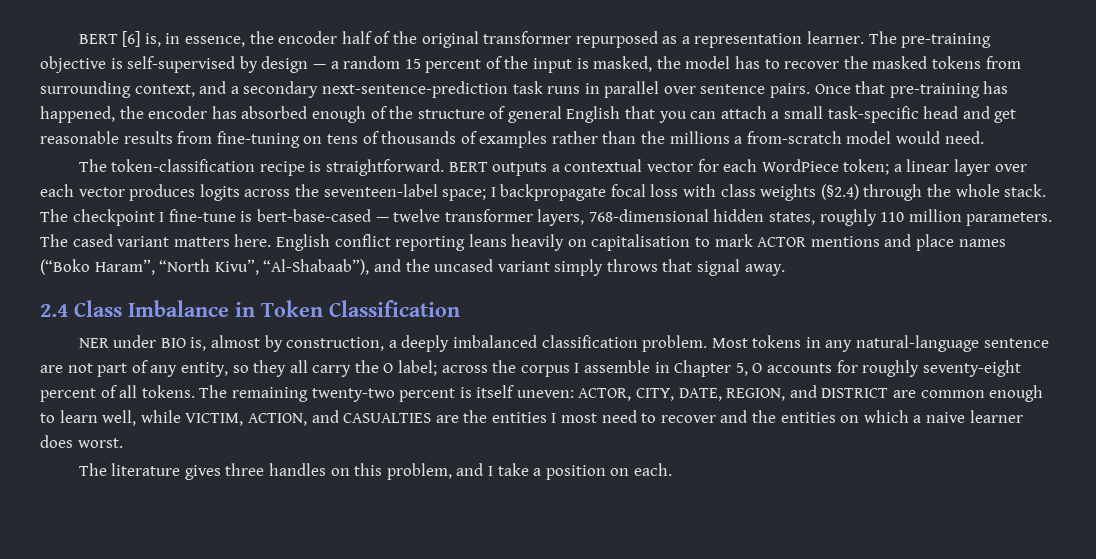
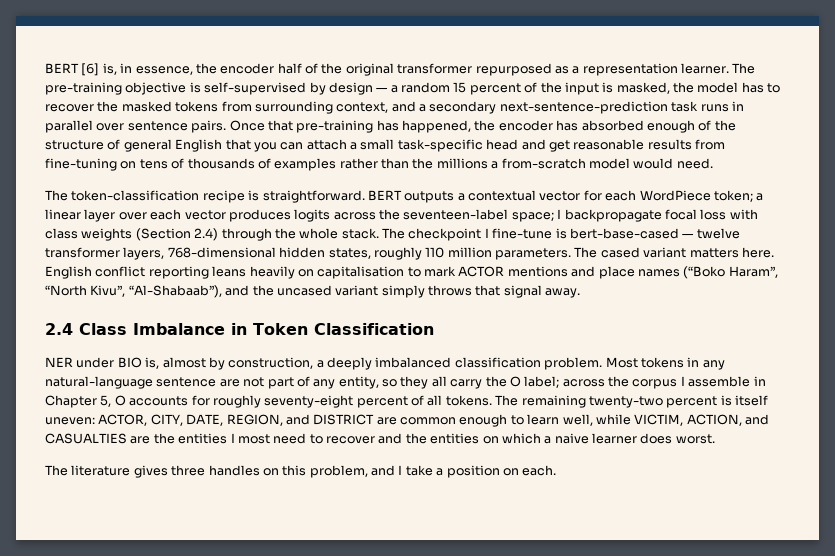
[820,184,859,200] (§2.4) -> [135,228,219,241] (Section 2.4)

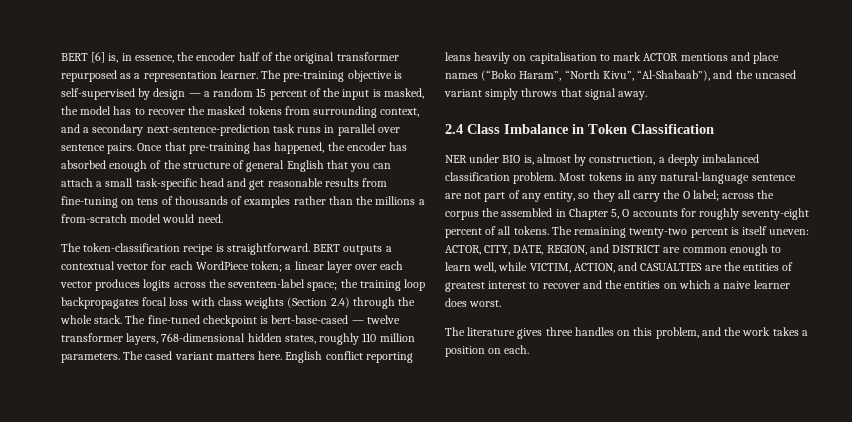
[557,209,662,222] I backpropagate -> [340,279,426,291] [61,297,139,309] the training loop backpropagates
[408,228,553,241] checkpoint I fine-tune -> [147,315,257,327] fine-tuned checkpoint
[680,376,751,387] I assemble -> [482,208,553,217] the assembled
[230,433,307,444] I most need -> [782,262,794,271] [445,281,527,292] of greatest interest
[398,465,433,476] I take -> [724,327,799,336] the work takes

